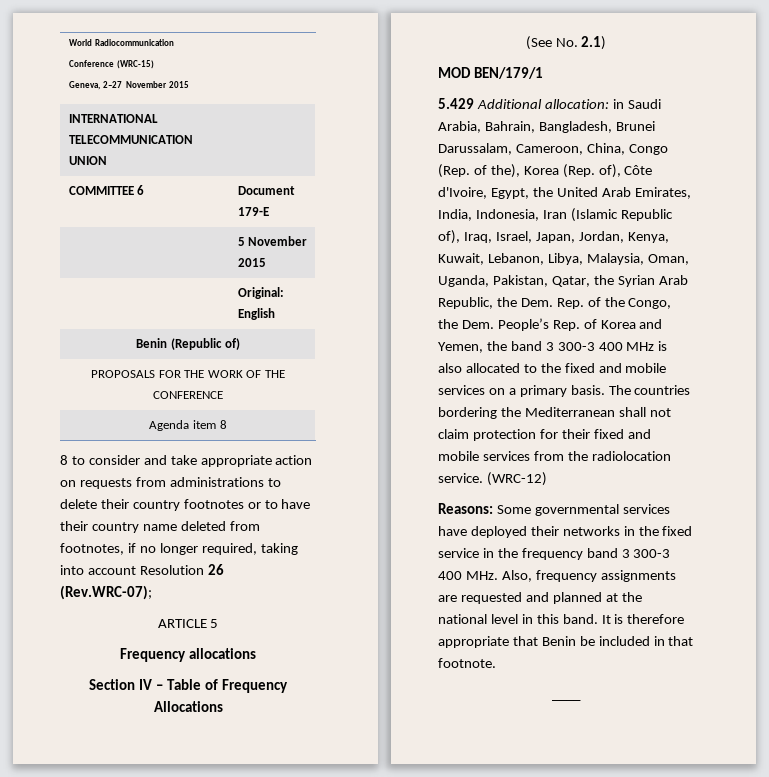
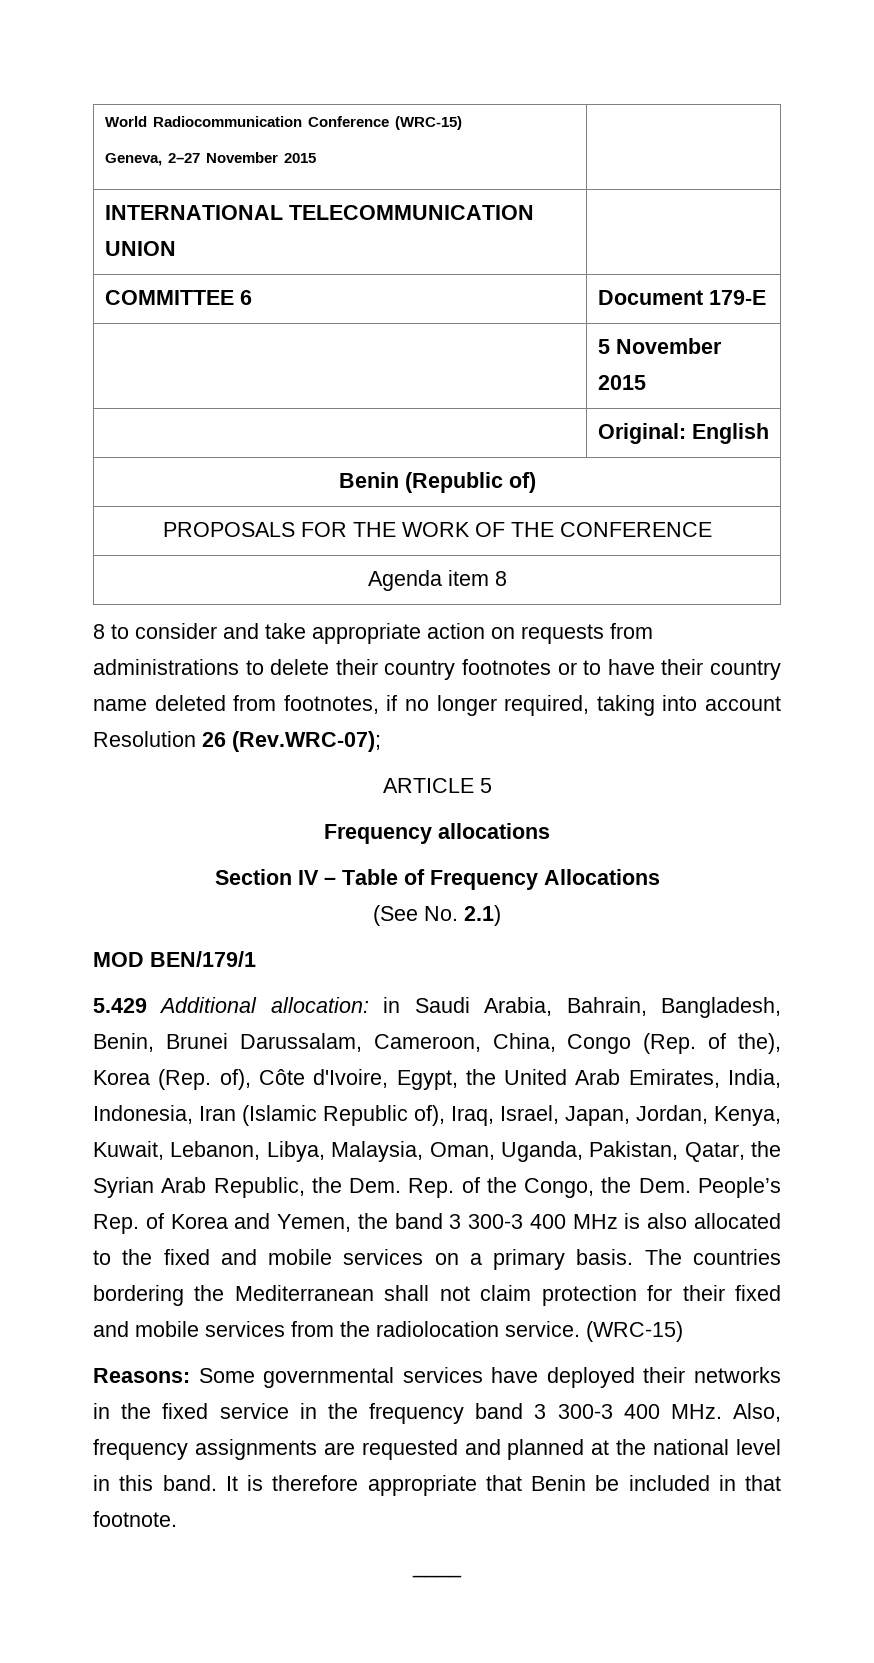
(612, 127) none -> [93,1033,154,1052] Benin,
[486,472,547,486] (WRC-12) -> [586,1321,683,1342] (WRC-15)

